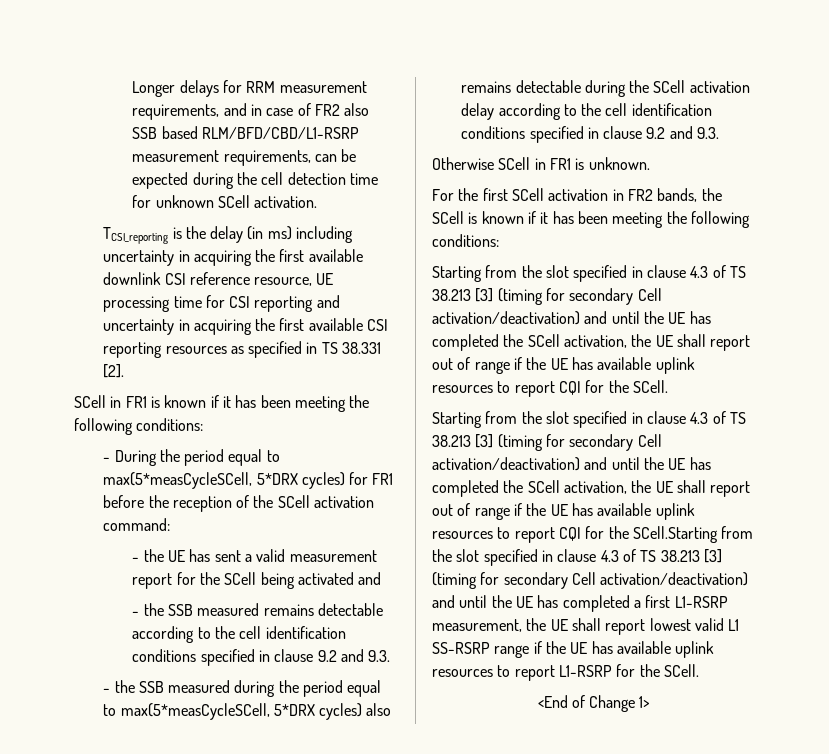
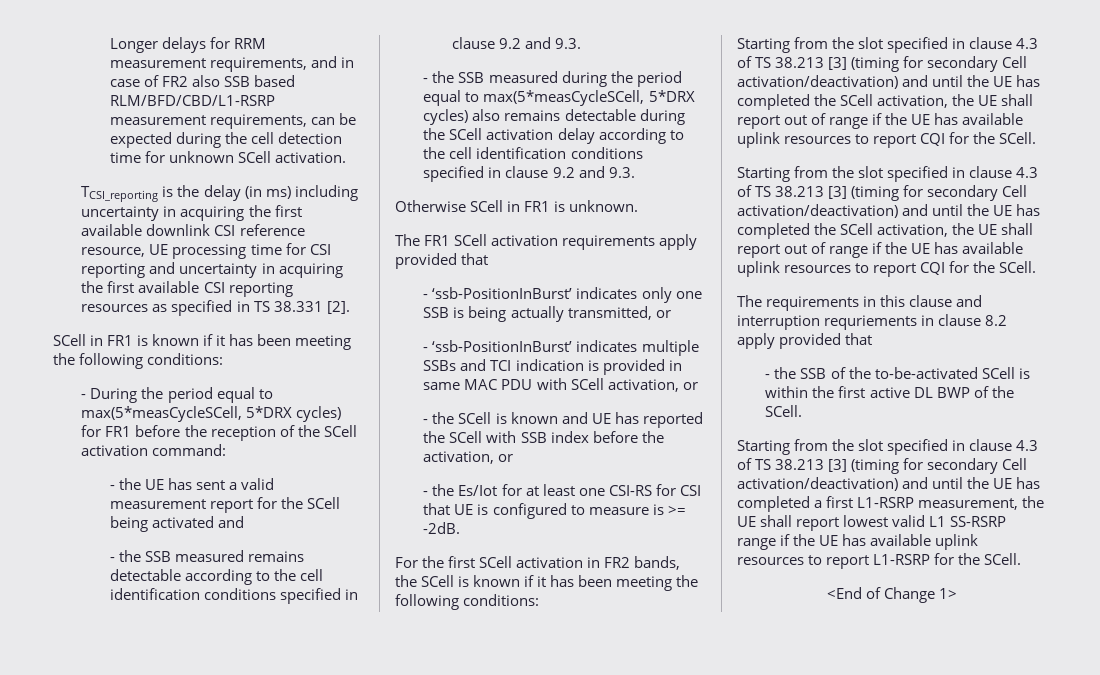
(650, 163) none -> [395,234,698,250] [395,253,489,269] [423,287,702,303] [423,306,671,322] [423,340,699,356] [423,359,682,375] [423,378,698,392] [423,412,703,428] [423,431,664,443] [423,451,514,464] [423,484,701,496] [423,503,686,519] [423,522,461,534] // The FR1 SCell activation requirements apply provided that // - ‘ssb-PositionInBurst’ indicates only one SSB is being actually transmitted, or // - ‘ssb-PositionInBurst’ indicates multiple SSBs and TCI indication is provided in same MAC PDU with SCell activation, or // - the SCell is known and UE has reported the SCell with SSB index before the activation, or // - the Es/Iot for at least one CSI-RS for CSI that UE is configured to measure is >= -2dB.
[632,526,718,543] SCell.Starting -> [999,261,1037,273] [737,295,983,311] [737,314,1008,330] [737,333,873,349] [765,367,1030,379] [765,386,1014,398] [765,405,803,417] [737,440,790,455] SCell. // The requirements in this clause and interruption requriements in clause 8.2 apply provided that // - the SSB of the to-be-activated SCell is within the first active DL BWP of the SCell. // Starting

